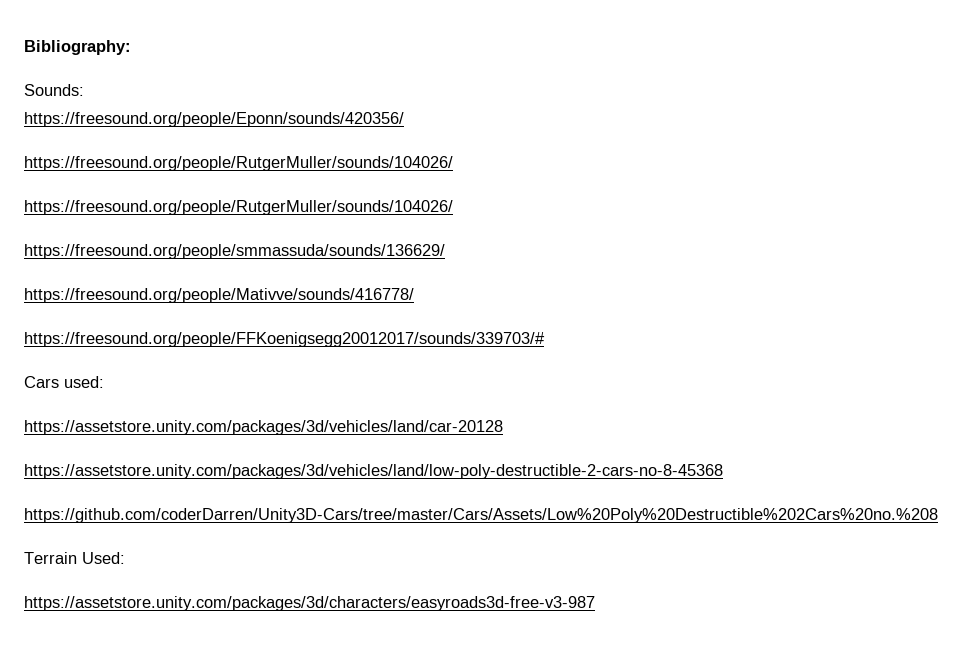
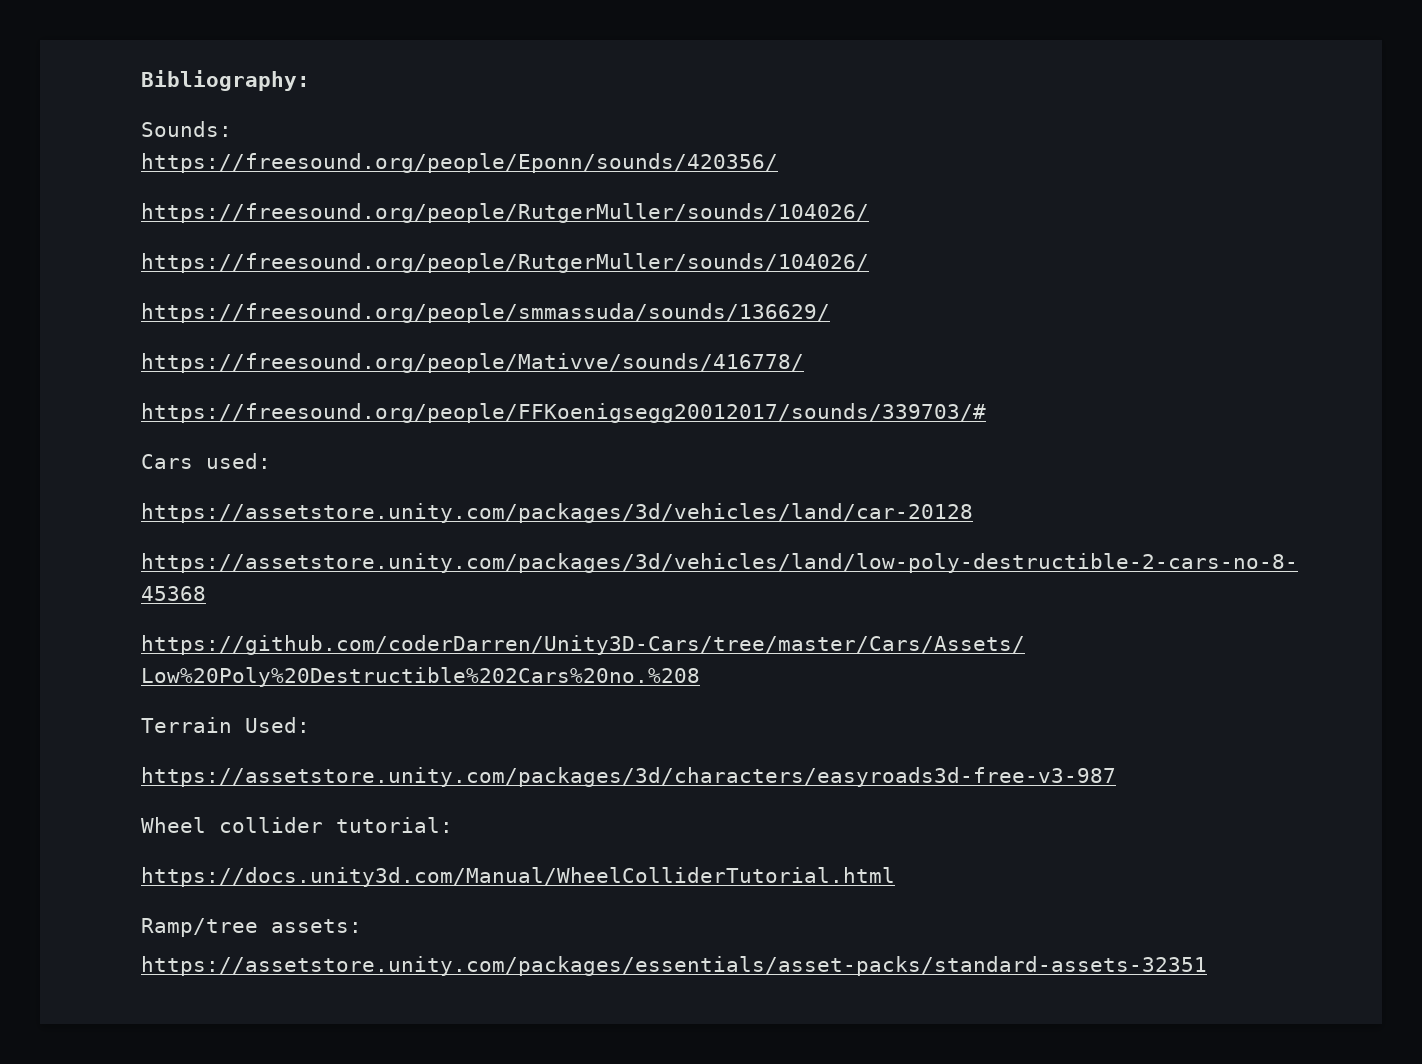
(595, 603) none -> [141,817,453,833] [141,867,895,887] [141,918,362,937] [141,956,1207,976] // Wheel collider tutorial: // https://docs.unity3d.com/Manual/WheelColliderTutorial.html // Ramp/tree assets: // https://assetstore.unity.com/packages/essentials/asset-packs/standard-assets-32351

